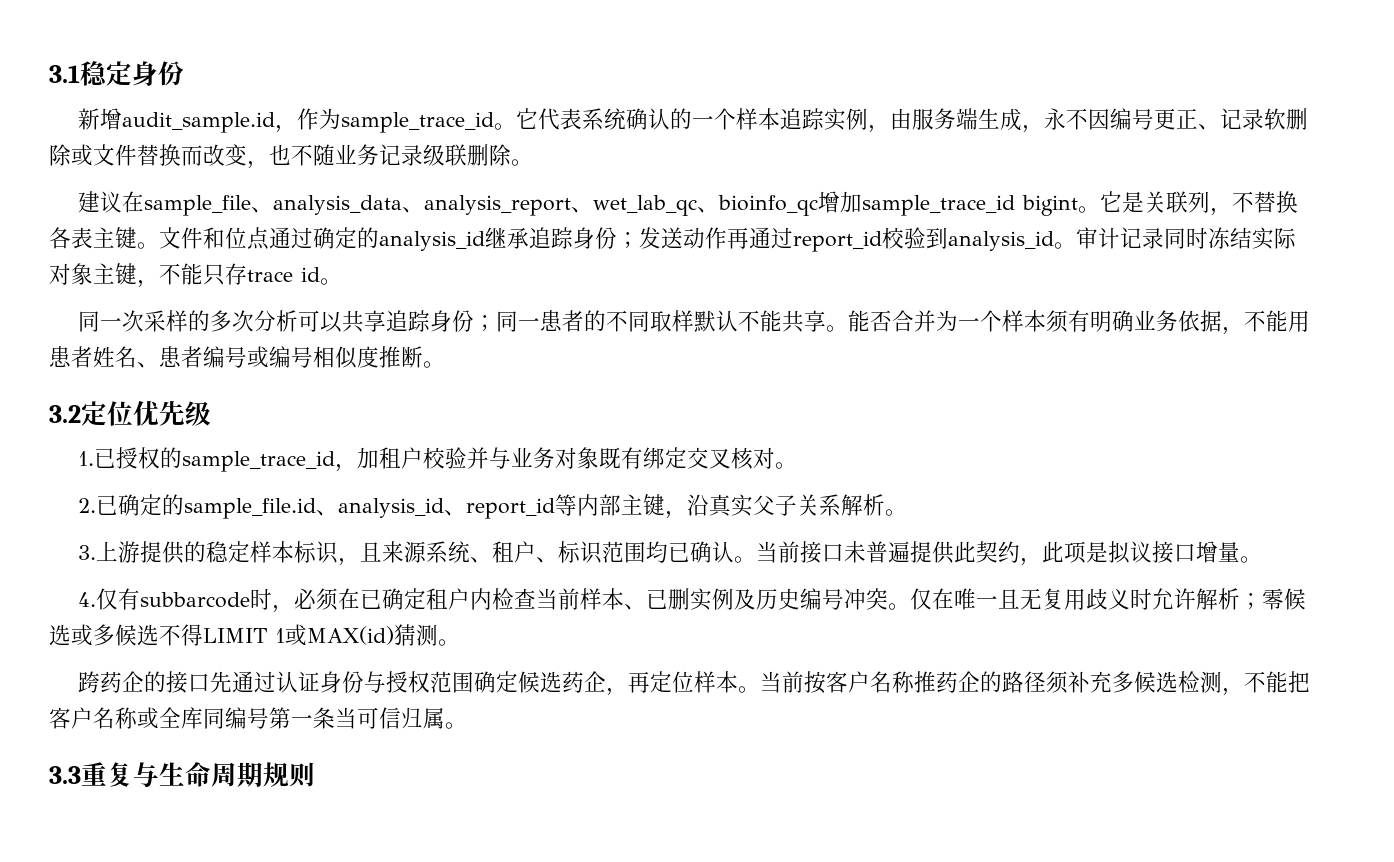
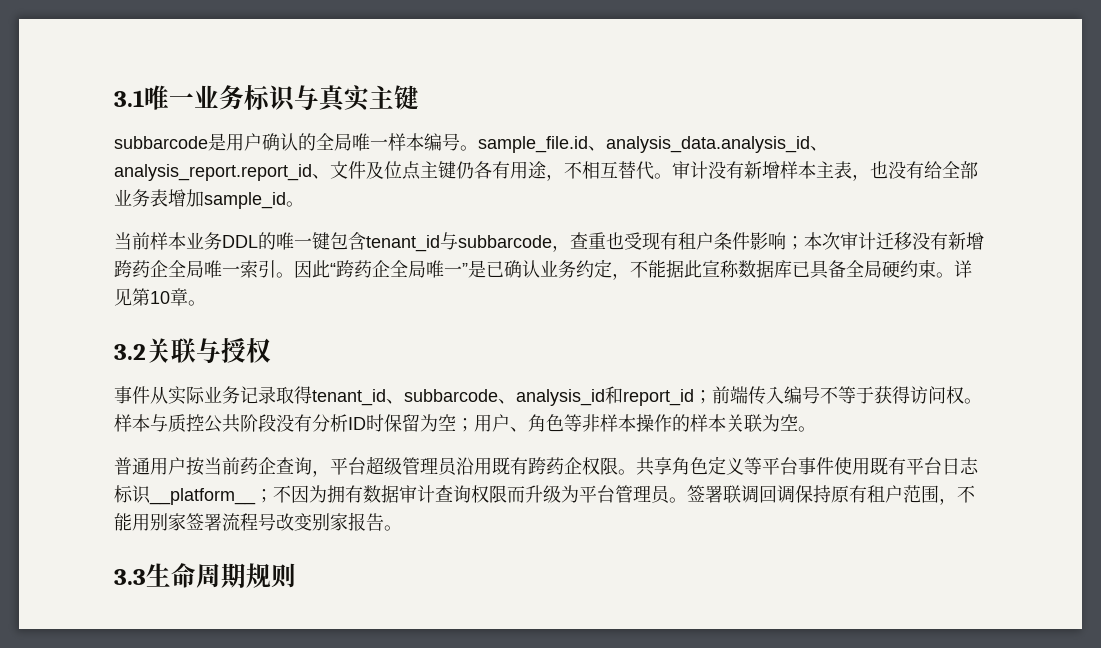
[80,61,184,86] [77,108,1308,133] [49,144,533,169] [77,191,1298,216] [49,227,1296,252] [49,263,342,288] [77,310,1310,335] [49,346,445,369] [49,400,211,426] [77,447,797,472] [77,494,907,519] [77,541,1262,566] [77,588,1306,613] [49,624,460,646] [77,671,1310,696] [49,707,445,729] 稳定身份 // 新增audit_sample.id，作为sample_trace_id。它代表系统确认的一个样本追踪实例，由服务端生成，永不因编号更正、记录软删除或文件替换而改变，也不随业务记录级联删除。 // 建议在sample_file、analysis_data、analysis_report、wet_lab_qc、bioinfo_qc增加sample_trace_id bigint。它是关联列，不替换各表主键。文件和位点通过确定的analysis_id继承追踪身份；发送动作再通过report_id校验到analysis_id。审计记录同时冻结实际对象主键，不能只存trace id。 // 同一次采样的多次分析可以共享追踪身份；同一患者的不同取样默认不能共享。能否合并为一个样本须有明确业务依据，不能用患者姓名、患者编号或编号相似度推断。 // 3.2定位优先级 // 1.已授权的sample_trace_id，加租户校验并与业务对象既有绑定交叉核对。 // 2.已确定的sample_file.id、analysis_id、report_id等内部主键，沿真实父子关系解析。 // 3.上游提供的稳定样本标识，且来源系统、租户、标识范围均已确认。当前接口未普遍提供此契约，此项是拟议接口增量。 // 4.仅有subbarcode时，必须在已确定租户内检查当前样本、已删实例及历史编号冲突。仅在唯一且无复用歧义时允许解析；零候选或多候选不得LIMIT 1或MAX(id)猜测。 // 跨药企的接口先通过认证身份与授权范围确定候选药企，再定位样本。当前按客户名称推药企的路径须补充多候选检测，不能把客户名称或全库同编号第一条当可信归属 -> [144,85,419,112] [114,133,828,153] [114,161,978,181] [114,189,304,209] [114,232,984,252] [114,259,972,280] [114,288,206,306] [114,338,271,363] [114,386,982,406] [114,414,816,433] [114,456,979,477] [114,485,975,505] [114,512,384,531] 唯一业务标识与真实主键 // subbarcode是用户确认的全局唯一样本编号。sample_file.id、analysis_data.analysis_id、analysis_report.report_id、文件及位点主键仍各有用途，不相互替代。审计没有新增样本主表，也没有给全部业务表增加sample_id。 // 当前样本业务DDL的唯一键包含tenant_id与subbarcode，查重也受现有租户条件影响；本次审计迁移没有新增跨药企全局唯一索引。因此“跨药企全局唯一”是已确认业务约定，不能据此宣称数据库已具备全局硬约束。详见第10章。 // 3.2关联与授权 // 事件从实际业务记录取得tenant_id、subbarcode、analysis_id和report_id；前端传入编号不等于获得访问权。样本与质控公共阶段没有分析ID时保留为空；用户、角色等非样本操作的样本关联为空。 // 普通用户按当前药企查询，平台超级管理员沿用既有跨药企权限。共享角色定义等平台事件使用既有平台日志标识__platform__；不因为拥有数据审计查询权限而升级为平台管理员。签署联调回调保持原有租户范围，不能用别家签署流程号改变别家报告
[81,762,159,787] 重复与 -> (146, 577) none

